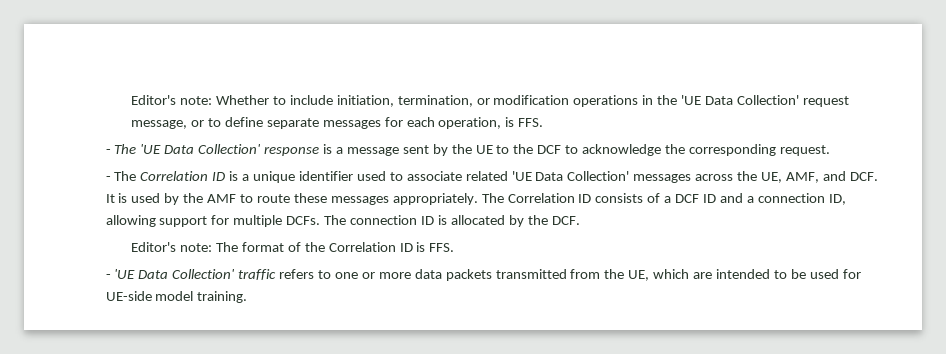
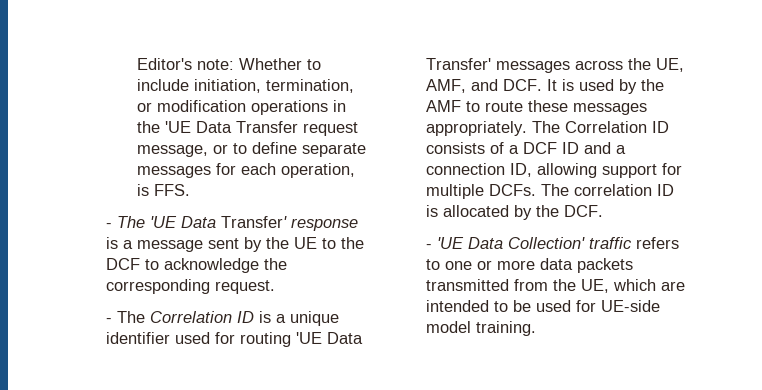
[736,95,799,105] Collection' -> [236,121,299,133] Transfer
[198,144,262,154] Collection' -> [221,216,288,228] Transfer'
[389,171,630,181] to associate related 'UE Data Collection' -> [215,332,364,347] [426,58,492,70] for routing 'UE Data Transfer'
[350,215,418,225] connection -> [574,184,653,196] correlation
[131,242,455,252] // Editor's note: The format of the Correlation ID is FFS. -> (604, 211) none

